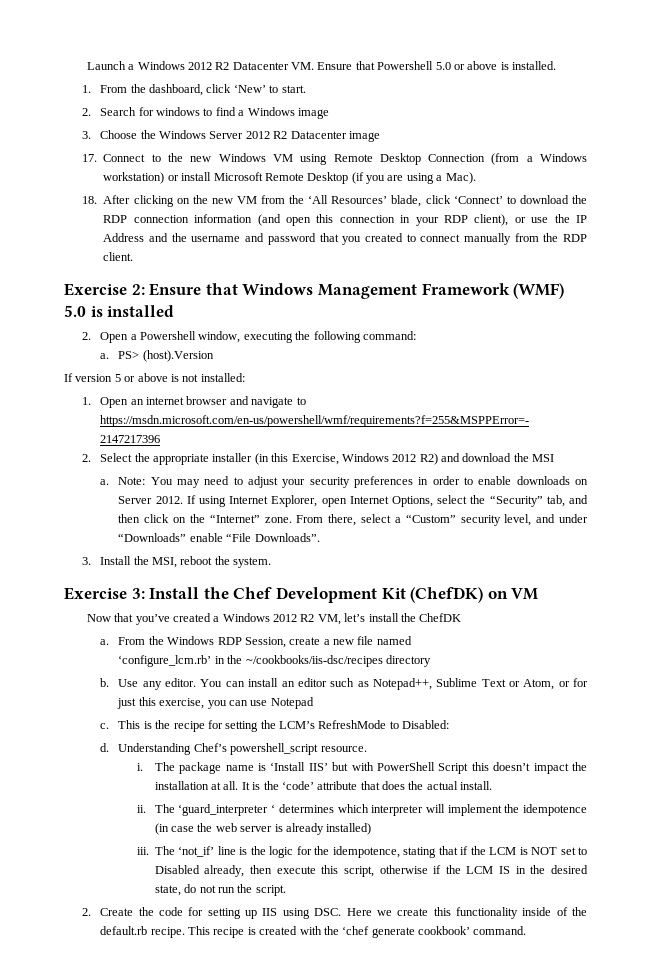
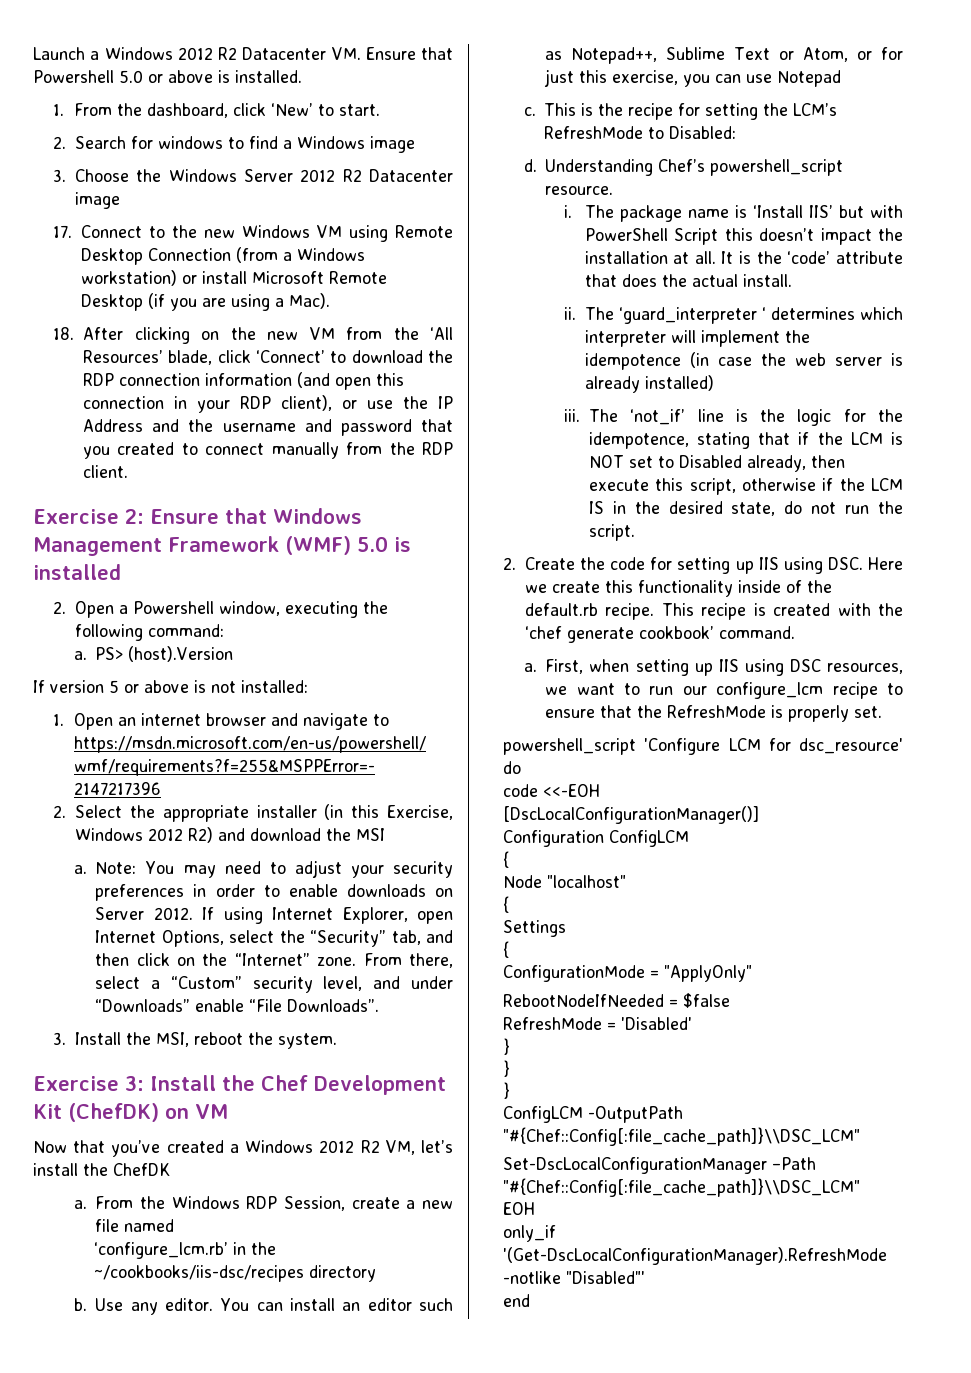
(527, 930) none -> [523,659,903,676] [545,682,904,699] [545,705,883,722] [503,738,903,755] [503,761,522,774] [503,784,601,797] [503,806,760,824] [503,830,690,847] [503,851,510,868] [503,875,627,888] [503,896,510,913] [503,920,567,937] [503,941,510,958] [503,965,753,982] [503,993,731,1008] [503,1017,693,1030] [503,1038,511,1055] [503,1060,511,1077] [503,1082,511,1099] [503,1106,684,1123] [503,1127,861,1146] [503,1157,817,1174] [503,1178,861,1197] [503,1202,536,1215] [503,1225,557,1242] [503,1247,888,1265] [503,1271,646,1284] [503,1294,531,1307] // a. First, when setting up IIS using DSC resources, we want to run our configure_lcm recipe to ensure that the RefreshMode is properly set. // powershell_script 'Configure LCM for dsc_resource' do // code <<-EOH // [DscLocalConfigurationManager()] // Configuration ConfigLCM // { // Node "localhost" // { // Settings // { // ConfigurationMode = "ApplyOnly" // RebootNodeIfNeeded = $false // RefreshMode = 'Disabled' // } // } // } // ConfigLCM -OutputPath "#{Chef::Config[:file_cache_path]}\\DSC_LCM" // Set-DscLocalConfigurationManager –Path "#{Chef::Config[:file_cache_path]}\\DSC_LCM" // EOH // only_if '(Get-DscLocalConfigurationManager).RefreshMode -notlike "Disabled"' // end

